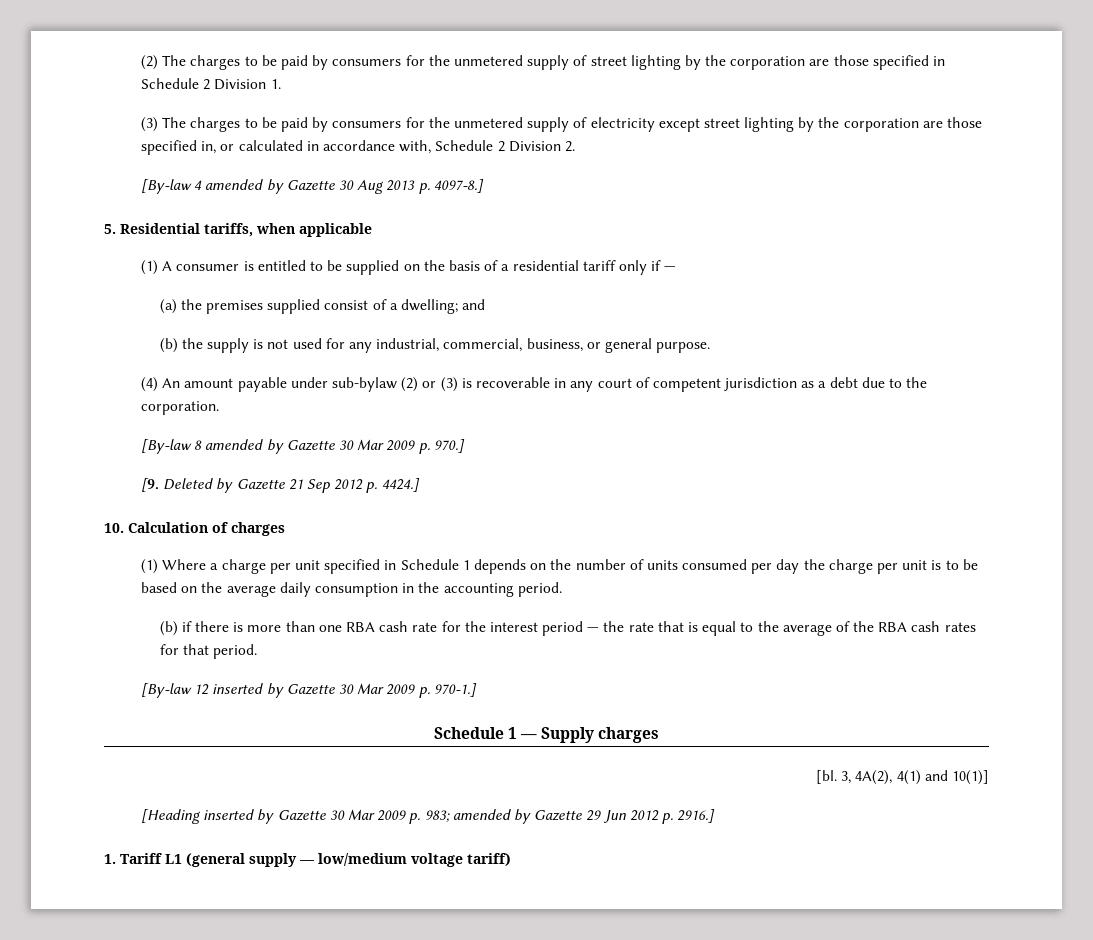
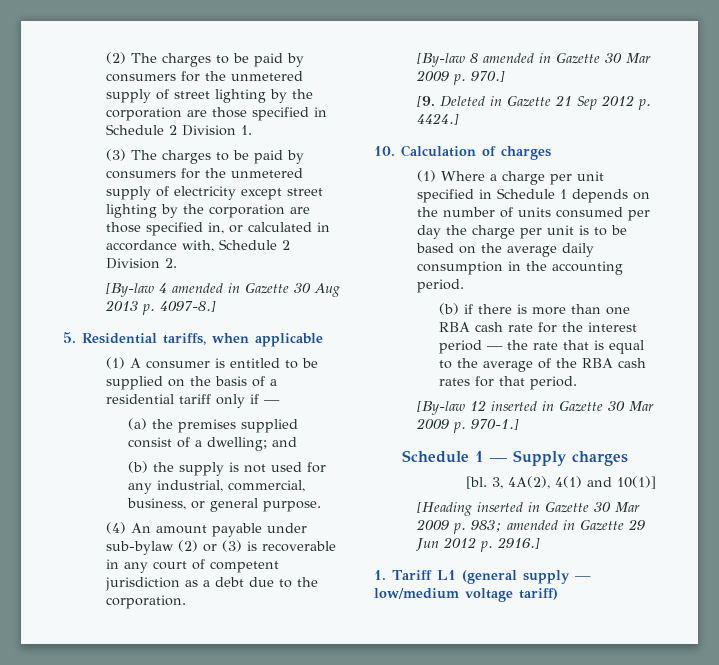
[266,179,284,194] by -> [228,283,241,293] in
[266,439,284,454] by -> [539,53,552,63] in
[216,478,234,493] by -> [490,96,503,106] in
[266,683,284,698] by -> [542,401,555,411] in
[257,809,275,824] by -> [528,502,541,512] in
[513,809,531,824] by -> [563,520,576,530] in

